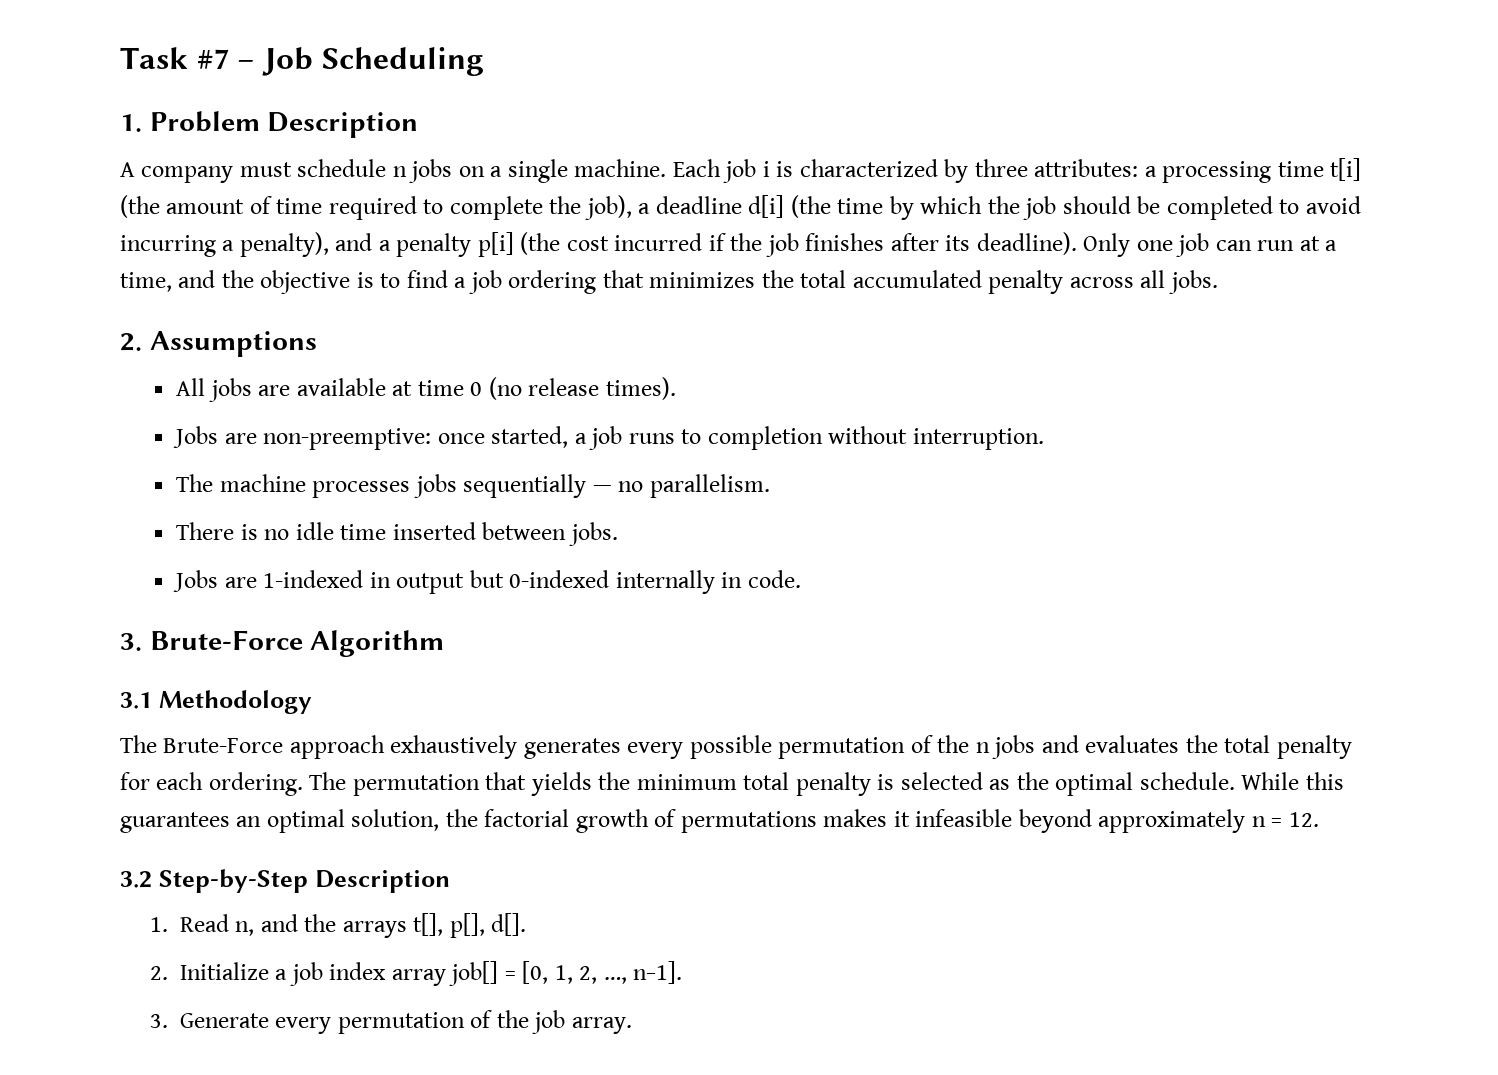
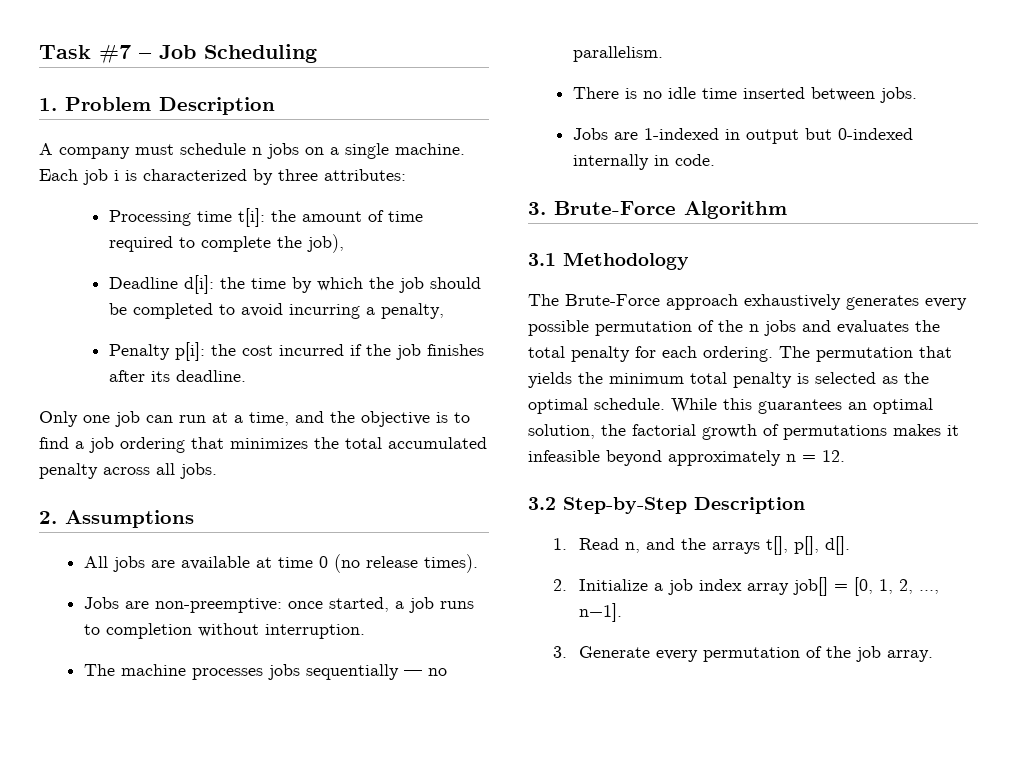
[1144,158,1362,183] [120,195,160,218] a processing time t[i] (the -> [108,208,296,227] // Processing time t[i]: the
[638,195,831,218] a deadline d[i] (the -> [108,275,245,294] // Deadline d[i]: the
[239,232,561,257] penalty), and a penalty p[i] (the -> [380,303,444,319] [108,342,236,361] penalty, // Penalty p[i]: the
[976,232,1077,255] deadline). -> [175,370,246,382] deadline. //

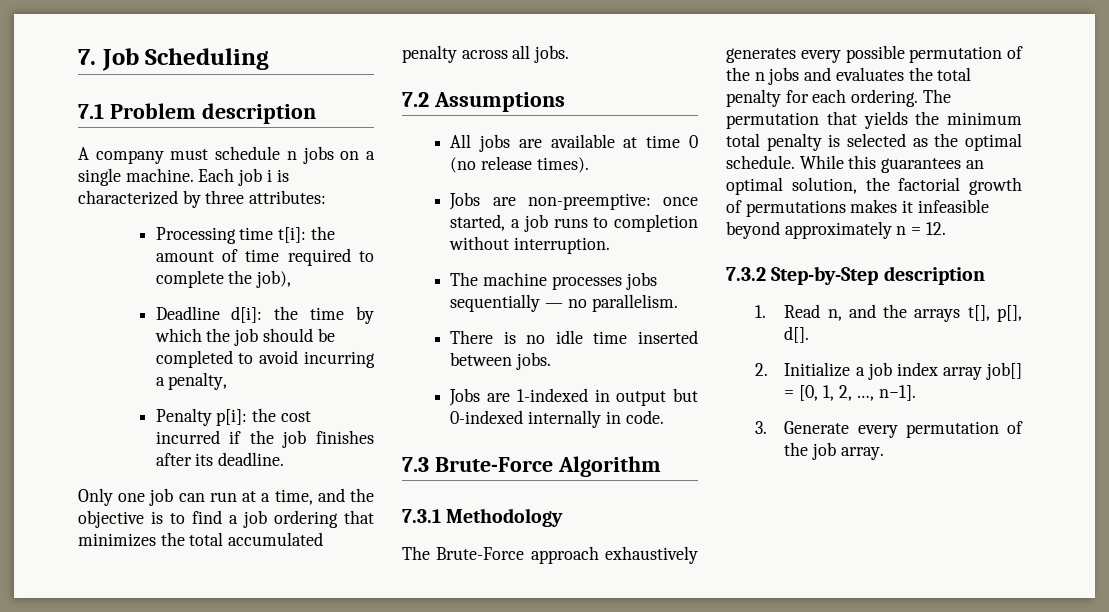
[39,44,152,64] Task #7 – -> [78,49,96,65] 7.
[39,97,275,115] 1. Problem Description -> [78,103,316,124] 7.1 Problem description
[39,511,57,524] 2. -> [402,92,429,107] 7.2
[528,202,546,215] 3. -> [402,457,429,472] 7.3
[528,253,556,266] 3.1 -> [402,509,441,523] 7.3.1
[528,497,805,514] 3.2 Step-by-Step Description -> [726,266,985,285] 7.3.2 Step-by-Step description

